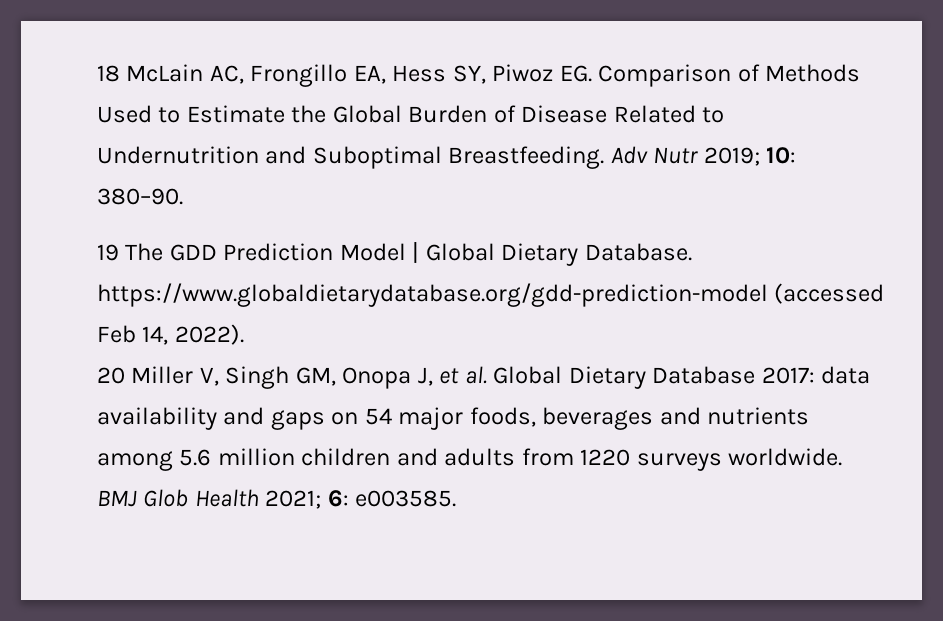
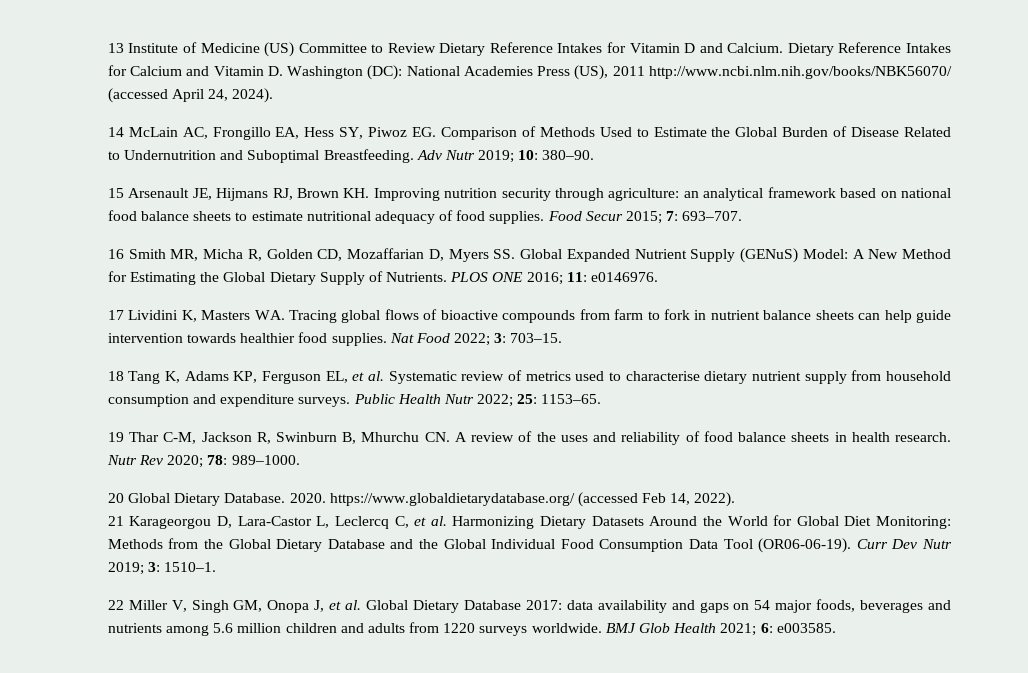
[96,65,120,82] 18 -> [107,42,951,57] [107,65,952,80] [107,88,274,103] [107,127,124,137] 13 Institute of Medicine (US) Committee to Review Dietary Reference Intakes for Vitamin D and Calcium. Dietary Reference Intakes for Calcium and Vitamin D. Washington (DC): National Academies Press (US), 2011 http://www.ncbi.nlm.nih.gov/books/NBK56070/ (accessed April 24, 2024). // 14
[96,242,420,263] 19 The GDD Prediction Model | -> [107,187,951,201] [107,210,743,224] [107,248,951,263] [107,271,659,285] [107,309,951,323] [107,332,563,346] [107,370,951,384] [107,394,602,407] [107,431,951,445] [106,455,300,468] [107,493,124,503] 15 Arsenault JE, Hijmans RJ, Brown KH. Improving nutrition security through agriculture: an analytical framework based on national food balance sheets to estimate nutritional adequacy of food supplies. Food Secur 2015; 7: 693–707. // 16 Smith MR, Micha R, Golden CD, Mozaffarian D, Myers SS. Global Expanded Nutrient Supply (GENuS) Model: A New Method for Estimating the Global Dietary Supply of Nutrients. PLOS ONE 2016; 11: e0146976. // 17 Lividini K, Masters WA. Tracing global flows of bioactive compounds from farm to fork in nutrient balance sheets can help guide intervention towards healthier food supplies. Nat Food 2022; 3: 703–15. // 18 Tang K, Adams KP, Ferguson EL, et al. Systematic review of metrics used to characterise dietary nutrient supply from household consumption and expenditure surveys. Public Health Nutr 2022; 25: 1153–65. // 19 Thar C-M, Jackson R, Swinburn B, Mhurchu CN. A review of the uses and reliability of food balance sheets in health research. Nutr Rev 2020; 78: 989–1000. // 20
[96,283,768,307] https://www.globaldietarydatabase.org/gdd-prediction-model -> [289,493,575,506] 2020. https://www.globaldietarydatabase.org/
[96,367,125,384] 20 -> [107,515,951,529] [107,538,952,553] [107,562,217,575] [107,600,124,610] 21 Karageorgou D, Lara-Castor L, Leclercq C, et al. Harmonizing Dietary Datasets Around the World for Global Diet Monitoring: Methods from the Global Dietary Database and the Global Individual Food Consumption Data Tool (OR06-06-19). Curr Dev Nutr 2019; 3: 1510–1. // 22

